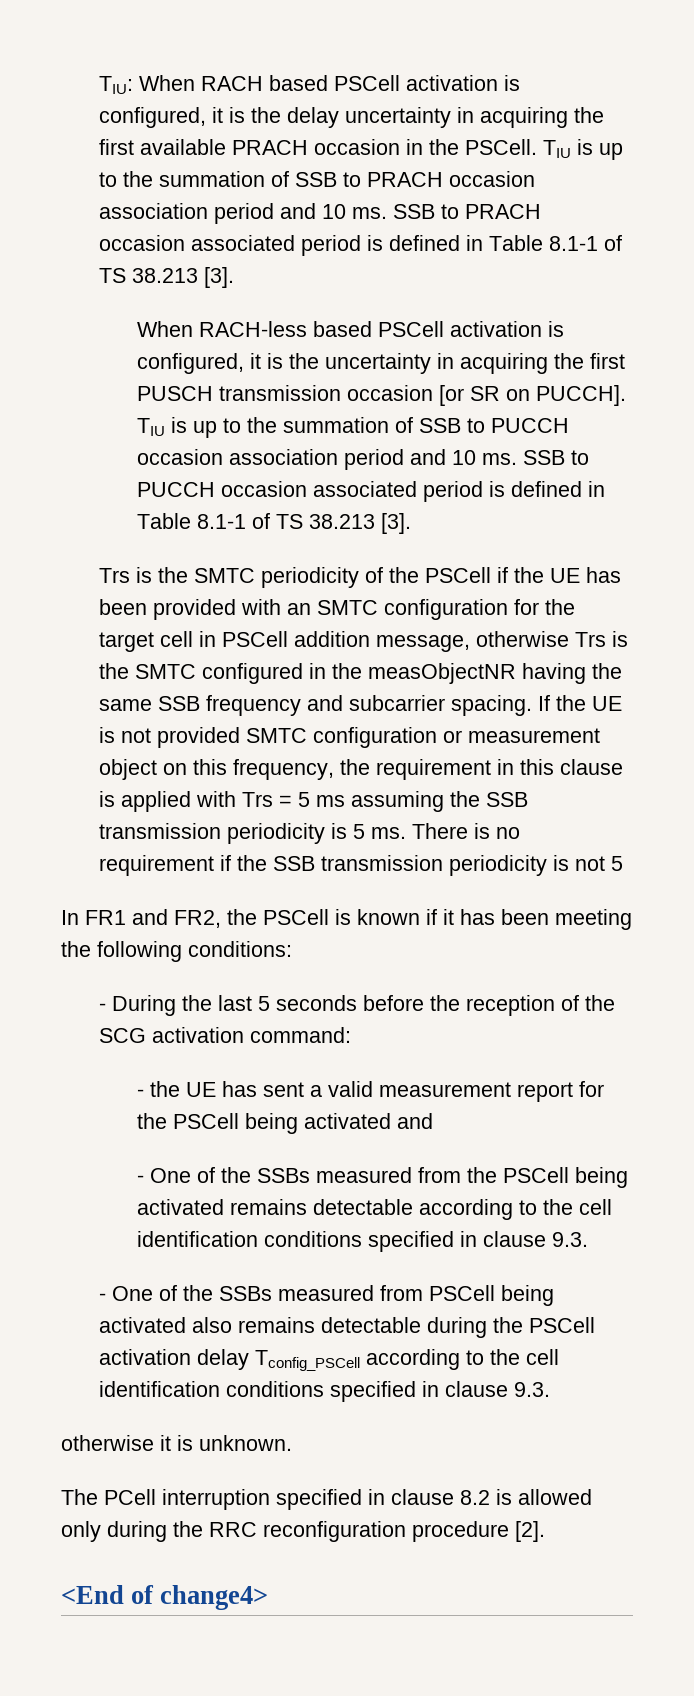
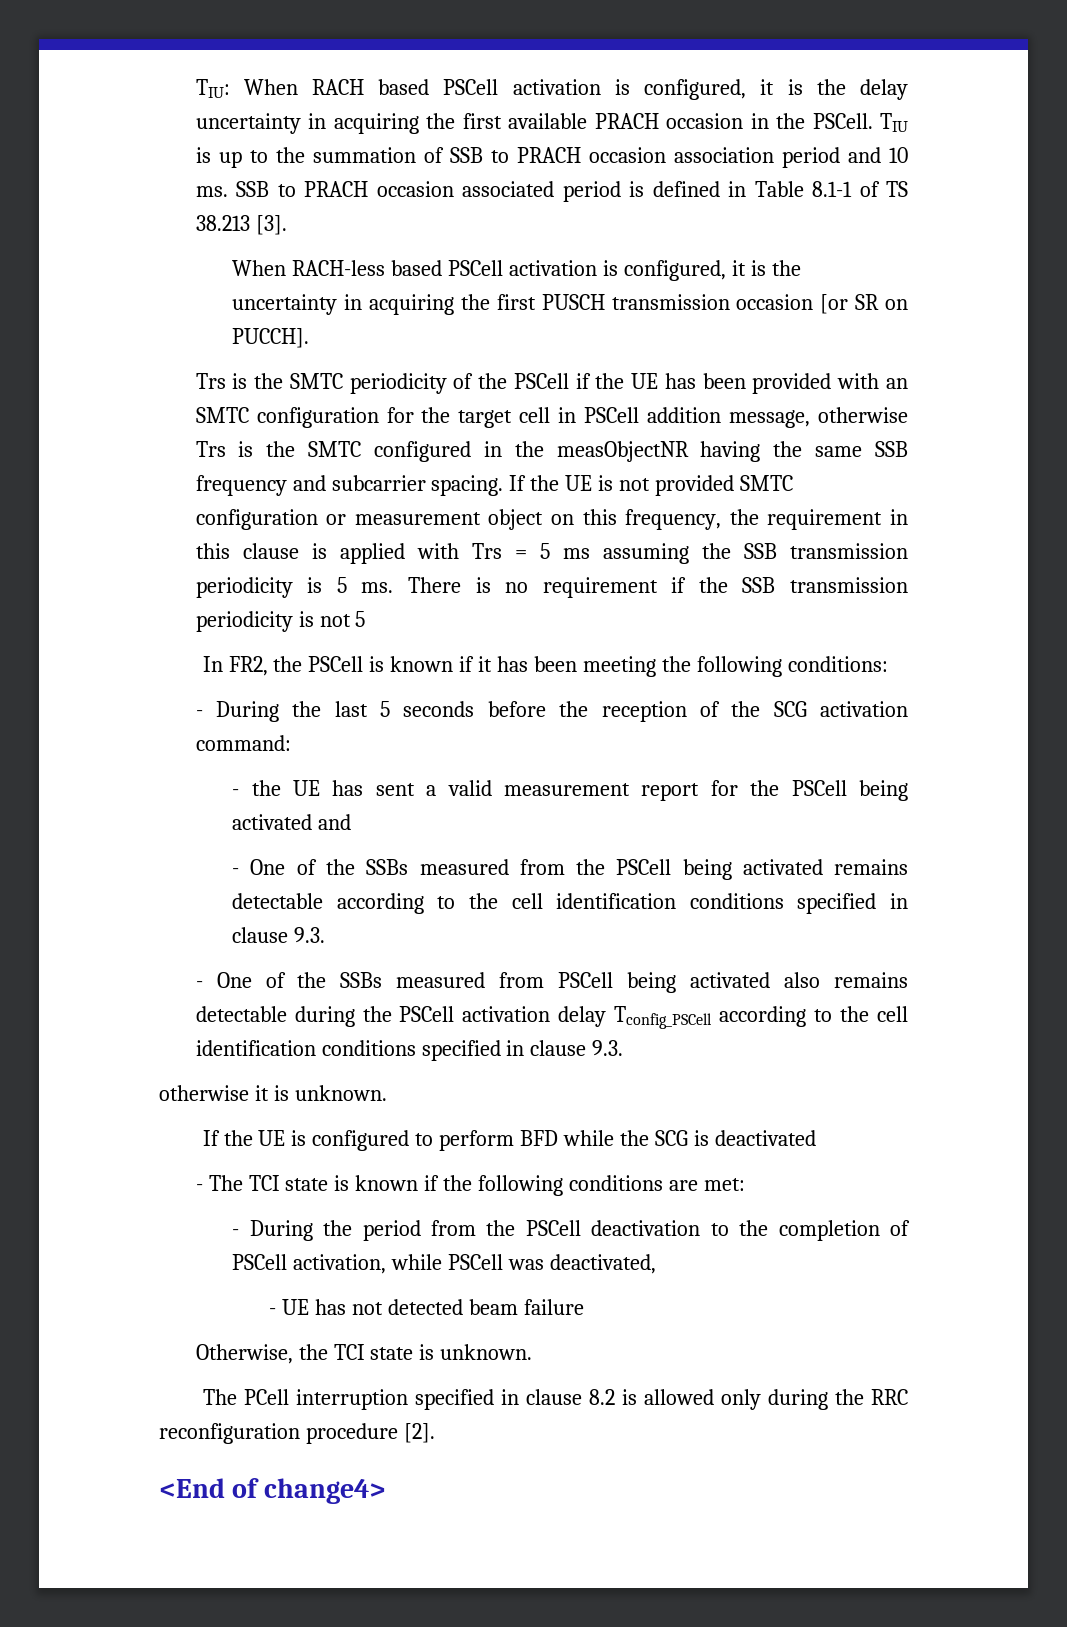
[137,417,570,438] [137,449,590,470] [137,481,606,502] [137,513,412,534] TIU is up to the summation of SSB to PUCCH occasion association period and 10 ms. SSB to PUCCH occasion associated period is defined in Table 8.1-1 of TS 38.213 [3]. -> (310, 338) none
[85,909,168,925] FR1 and -> (223, 664) none
(292, 1443) none -> [202,1130,816,1151] [195,1175,745,1196] [232,1220,910,1241] [232,1254,656,1274] [268,1299,584,1315] [195,1344,533,1364] // If the UE is configured to perform BFD while the SCG is deactivated // - The TCI state is known if the following conditions are met: // - During the period from the PSCell deactivation to the completion of PSCell activation, while PSCell was deactivated, // - UE has not detected beam failure // Otherwise, the TCI state is unknown.

